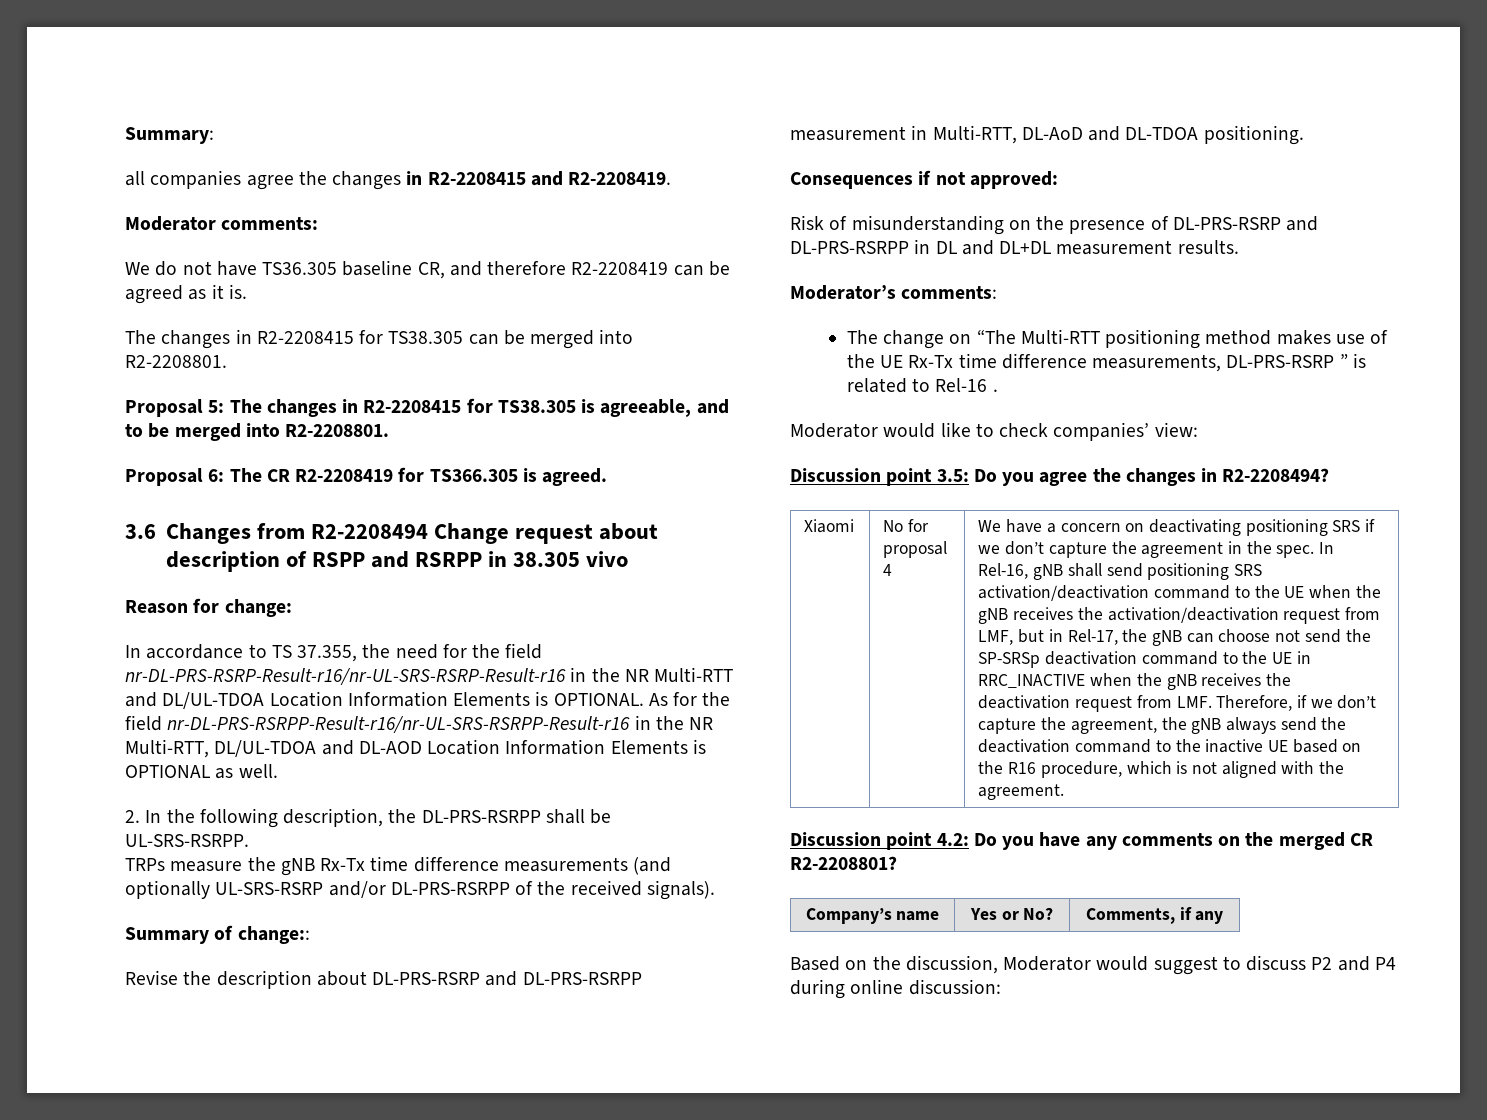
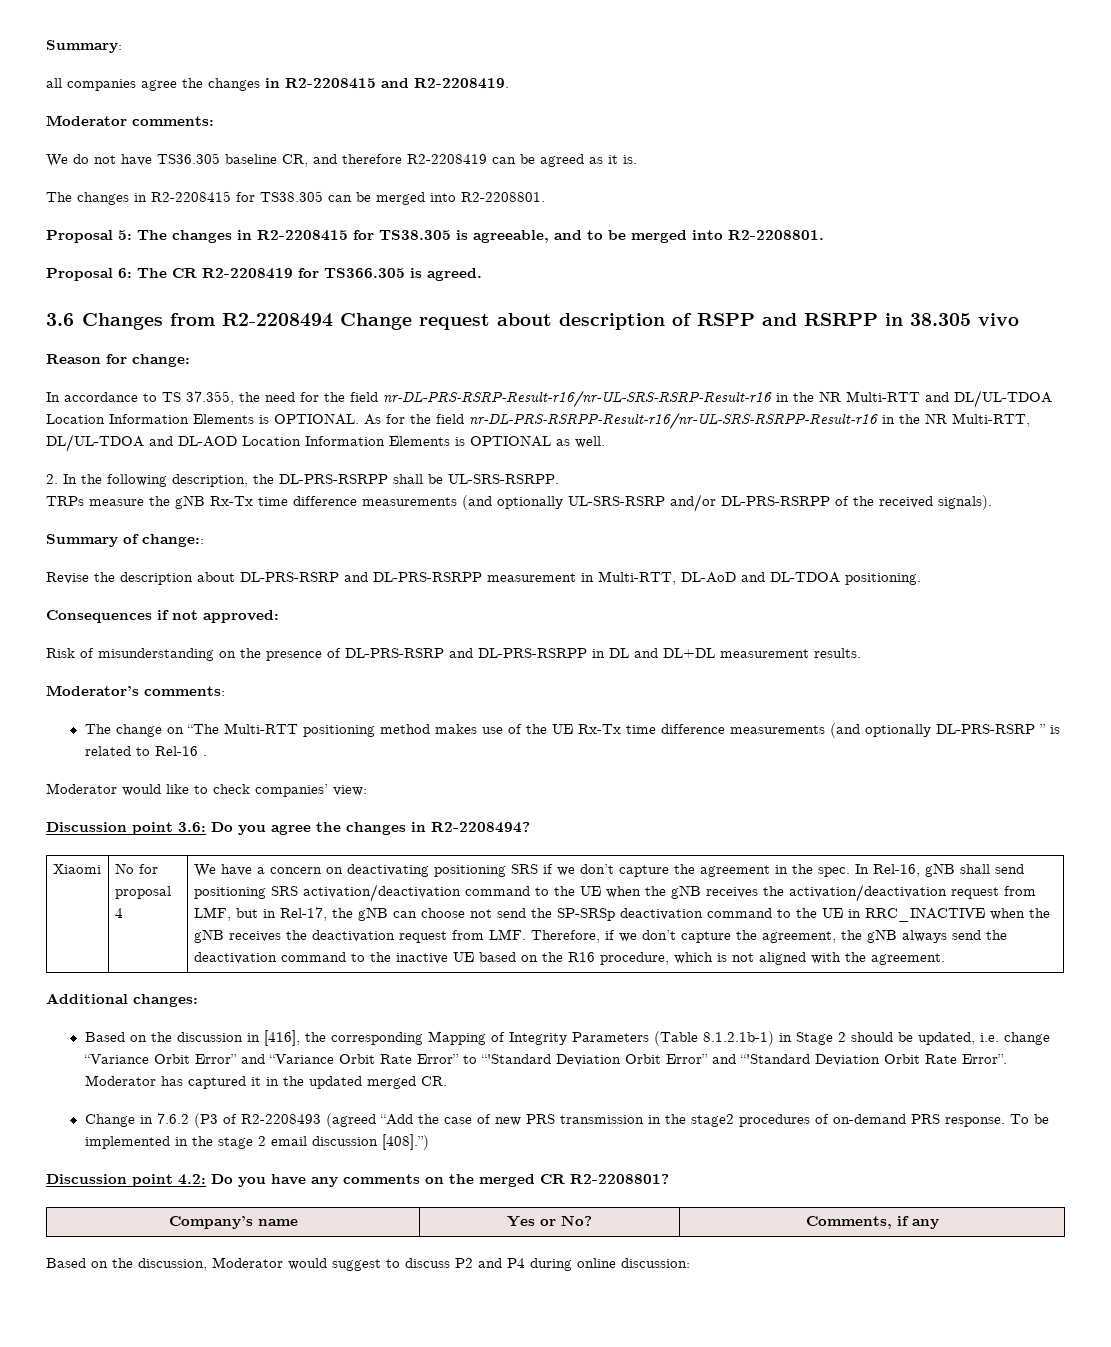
[1092,354,1222,372] measurements, -> [729,723,931,738] measurements (and optionally
[936,469,969,482] 3.5: -> [178,822,206,832] 3.6:
(1065, 792) none -> [46,993,198,1007] [84,1030,1050,1046] [83,1054,1007,1066] [84,1075,447,1089] [84,1113,1049,1128] [84,1134,429,1150] // Additional changes: // Based on the discussion in [416], the corresponding Mapping of Integrity Parameters (Table 8.1.2.1b-1) in Stage 2 should be updated, i.e. change “Variance Orbit Error” and “Variance Orbit Rate Error” to “'Standard Deviation Orbit Error” and “'Standard Deviation Orbit Rate Error”. Moderator has captured it in the updated merged CR. // Change in 7.6.2 (P3 of R2-2208493 (agreed “Add the case of new PRS transmission in the stage2 procedures of on-demand PRS response. To be implemented in the stage 2 email discussion [408].”)

